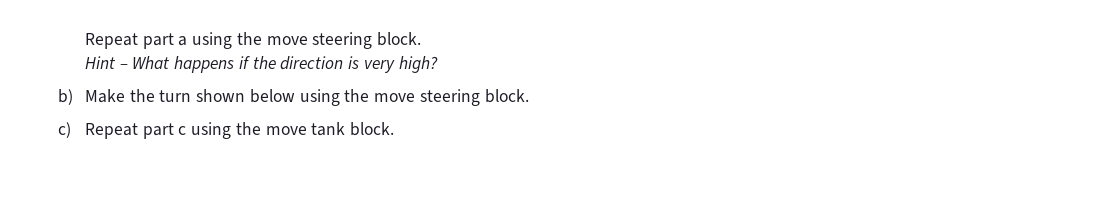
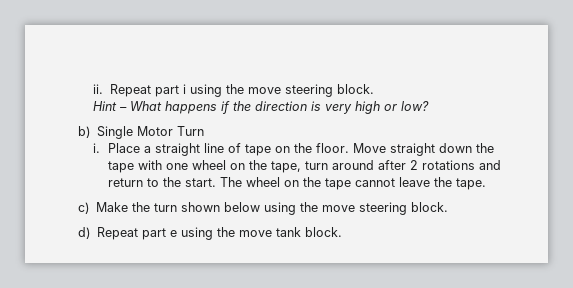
[85,33,188,49] Repeat part a -> [93,84,186,97] ii. Repeat part i
[398,56,438,73] [57,89,73,105] high? // b) -> [355,101,430,114] [78,126,205,139] [93,143,495,156] [108,160,502,173] [108,177,487,190] [78,202,91,214] high or low? // b) Single Motor Turn // i. Place a straight line of tape on the floor. Move straight down the tape with one wheel on the tape, turn around after 2 rotations and return to the start. The wheel on the tape cannot leave the tape. // c)
[57,122,187,139] c) Repeat part c -> [78,227,178,240] d) Repeat part e

